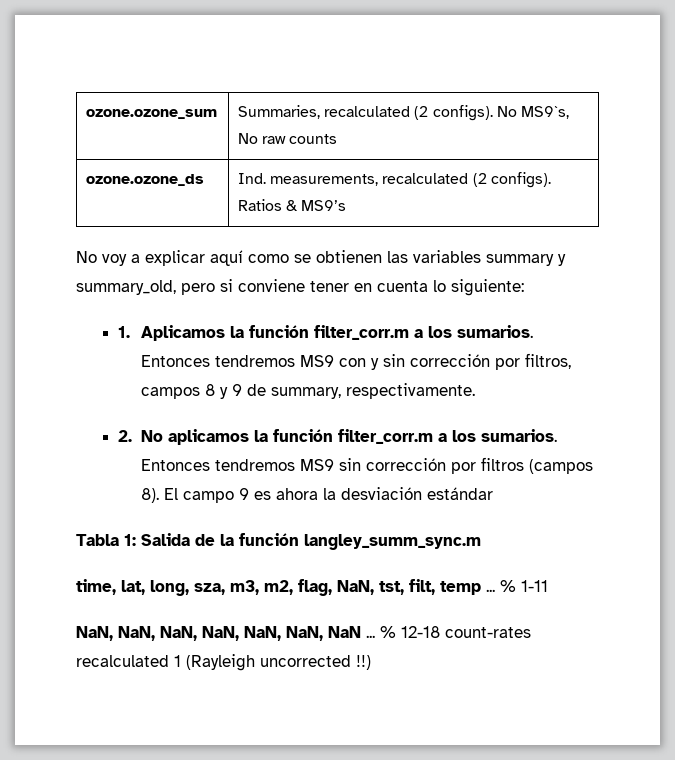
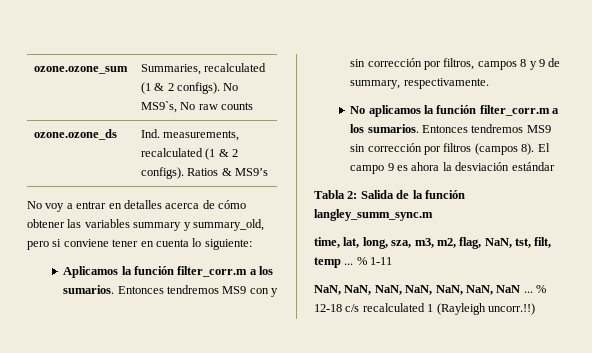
[414,106,429,120] (2 -> [140,82,174,94] (1 & 2
[472,173,487,187] (2 -> [205,148,238,160] (1 & 2
[145,250,382,266] explicar aquí como se obtienen -> [76,200,246,209] [27,219,65,228] entrar en detalles acerca de cómo obtener
[117,326,130,338] 1. -> (252, 244) none
[117,430,132,442] 2. -> (489, 83) none
[124,534,136,546] 1: -> [347,191,358,199] 2:
[445,627,531,638] count-rates -> [345,304,360,312] c/s
[260,655,371,670] uncorrected !!) -> [487,303,535,315] uncorr.!!)

